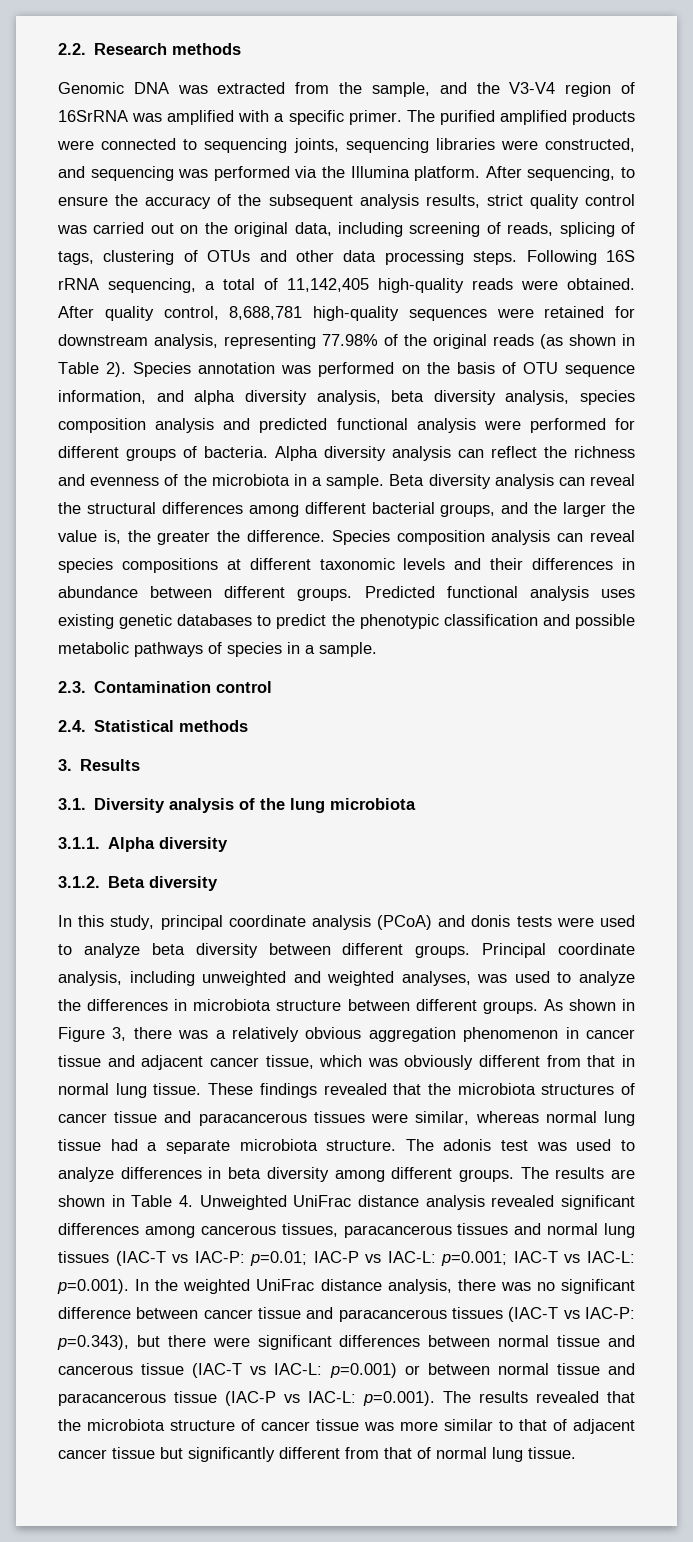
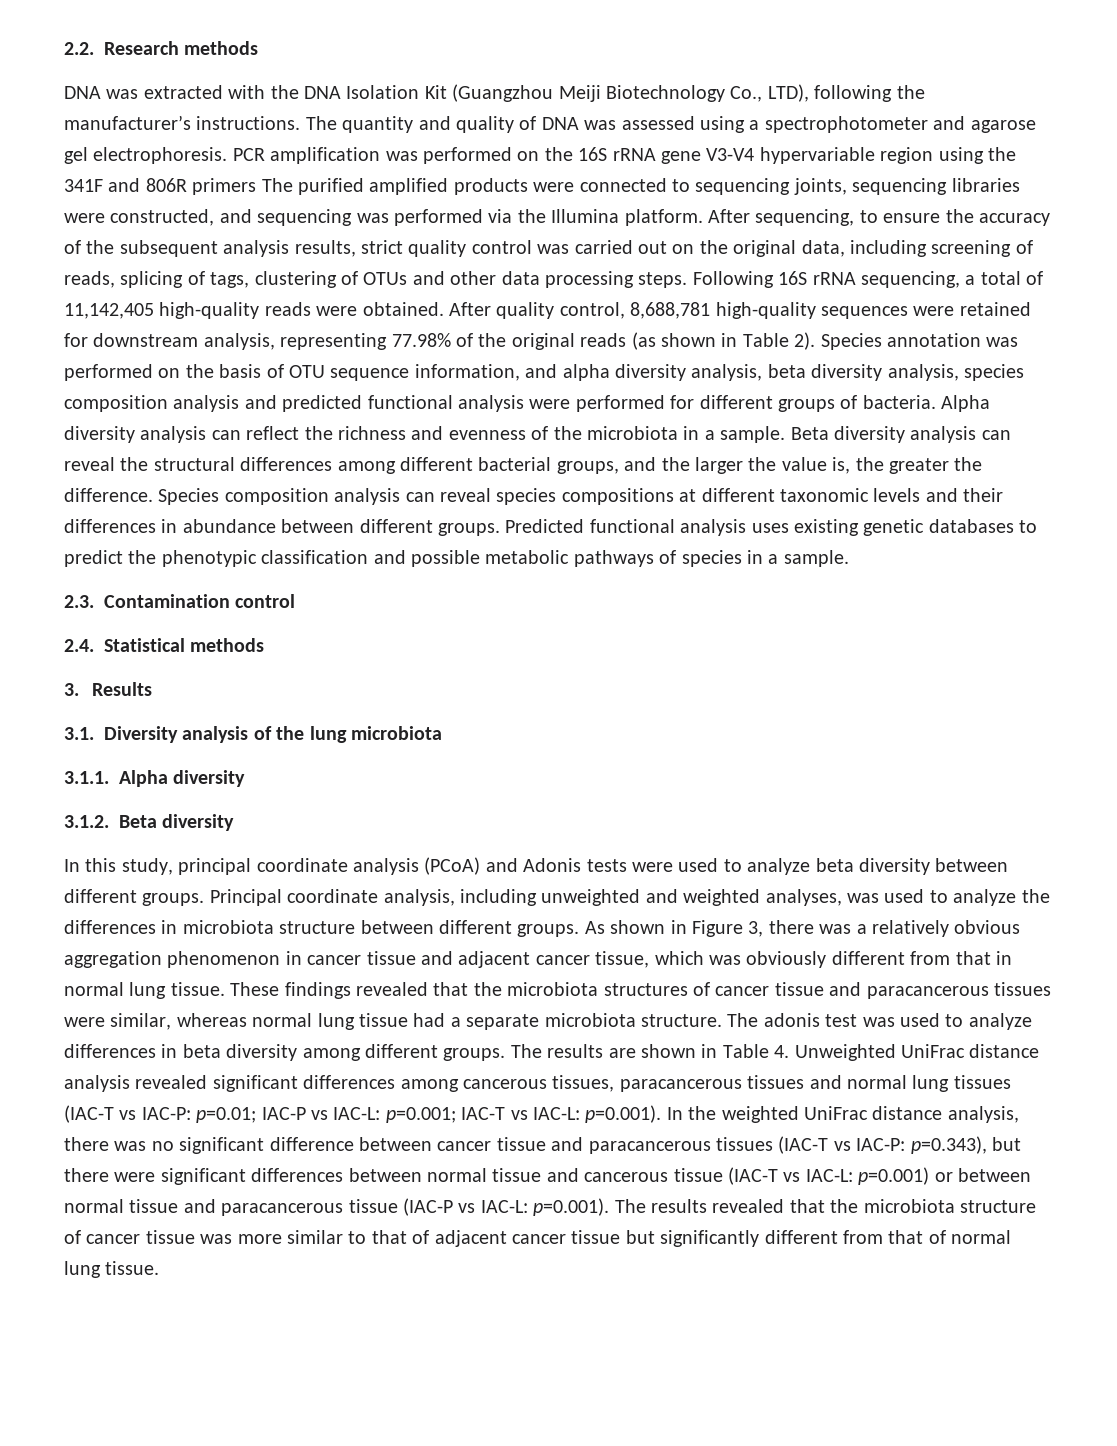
[58,82,124,94] Genomic -> (259, 48) none
[295,82,635,97] [58,110,402,125] from the sample, and the V3-V4 region of 16SrRNA was amplified with a specific primer. -> [228,84,925,102] [64,115,1036,133] [64,147,1016,164] [64,178,257,195] with the DNA Isolation Kit (Guangzhou Meiji Biotechnology Co., LTD), following the manufacturer’s instructions. The quantity and quality of DNA was assessed using a spectrophotometer and agarose gel electrophoresis. PCR amplification was performed on the 16S rRNA gene V3-V4 hypervariable region using the 341F and 806R primers
[471,915,511,927] donis -> [523,858,582,872] Adonis

